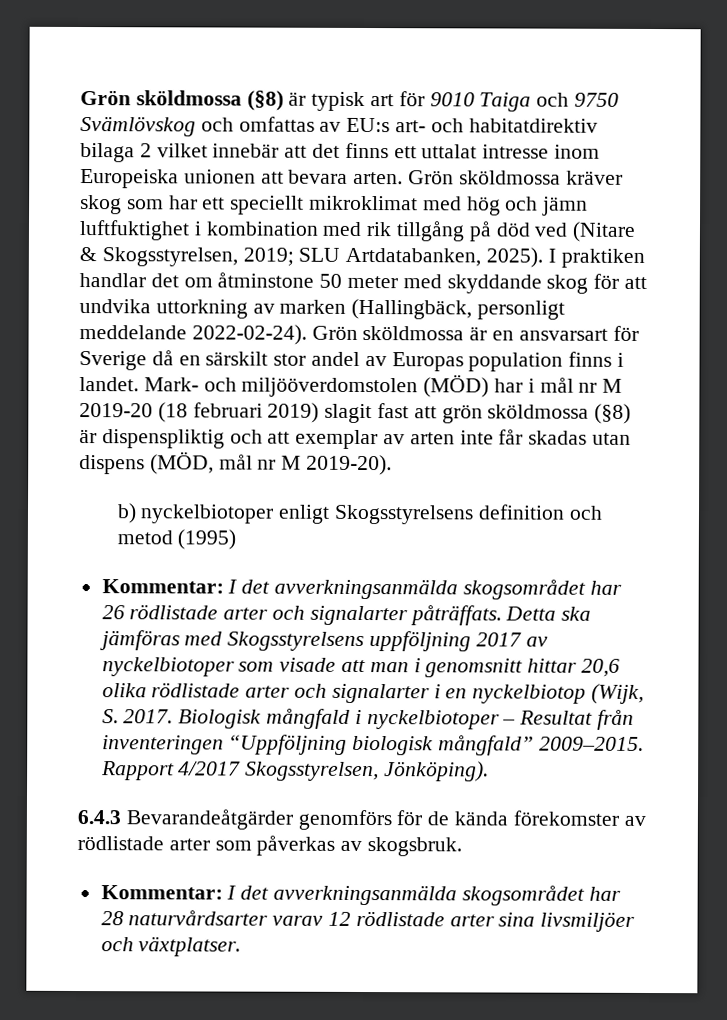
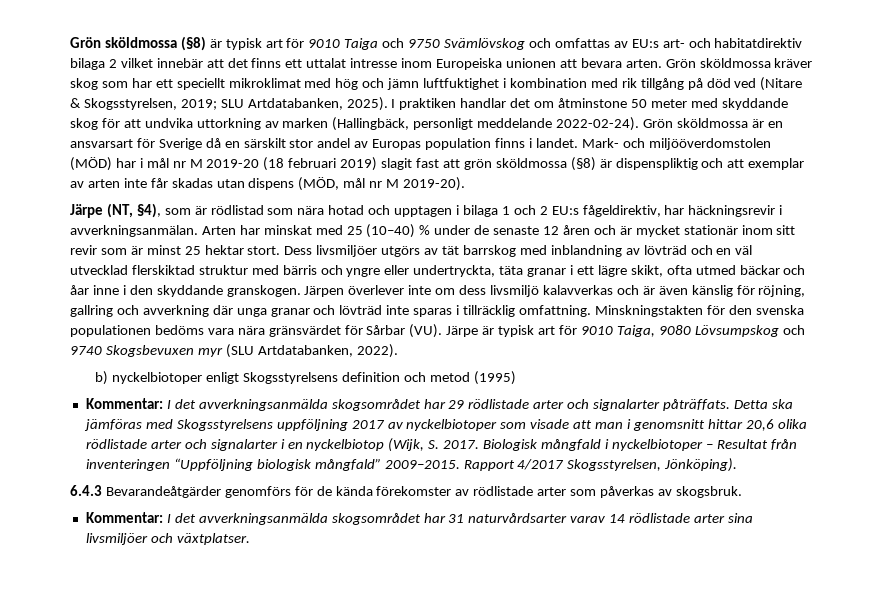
(393, 465) none -> [70,203,783,218] [70,224,796,238] [70,245,753,257] [70,265,806,277] [70,285,806,297] [70,305,804,317] [70,324,805,338] [70,344,398,358] // Järpe (NT, §4), som är rödlistad som nära hotad och upptagen i bilaga 1 och 2 EU:s fågeldirektiv, har häckningsrevir i avverkningsanmälan. Arten har minskat med 25 (10–40) % under de senaste 12 åren och är mycket stationär inom sitt revir som är minst 25 hektar stort. Dess livsmiljöer utgörs av tät barrskog med inblandning av lövträd och en väl utvecklad flerskiktad struktur med bärris och yngre eller undertryckta, täta granar i ett lägre skikt, ofta utmed bäckar och åar inne i den skyddande granskogen. Järpen överlever inte om dess livsmiljö kalavverkas och är även känslig för röjning, gallring och avverkning där unga granar och lövträd inte sparas i tillräcklig omfattning. Minskningstakten för den svenska populationen bedöms vara nära gränsvärdet för Sårbar (VU). Järpe är typisk art för 9010 Taiga, 9080 Lövsumpskog och 9740 Skogsbevuxen myr (SLU Artdatabanken, 2022).
[101,605,125,620] 26 -> [448,400,465,409] 29
[100,911,124,926] 28 -> [448,514,465,523] 31
[328,911,352,926] 12 -> [609,514,626,523] 14

